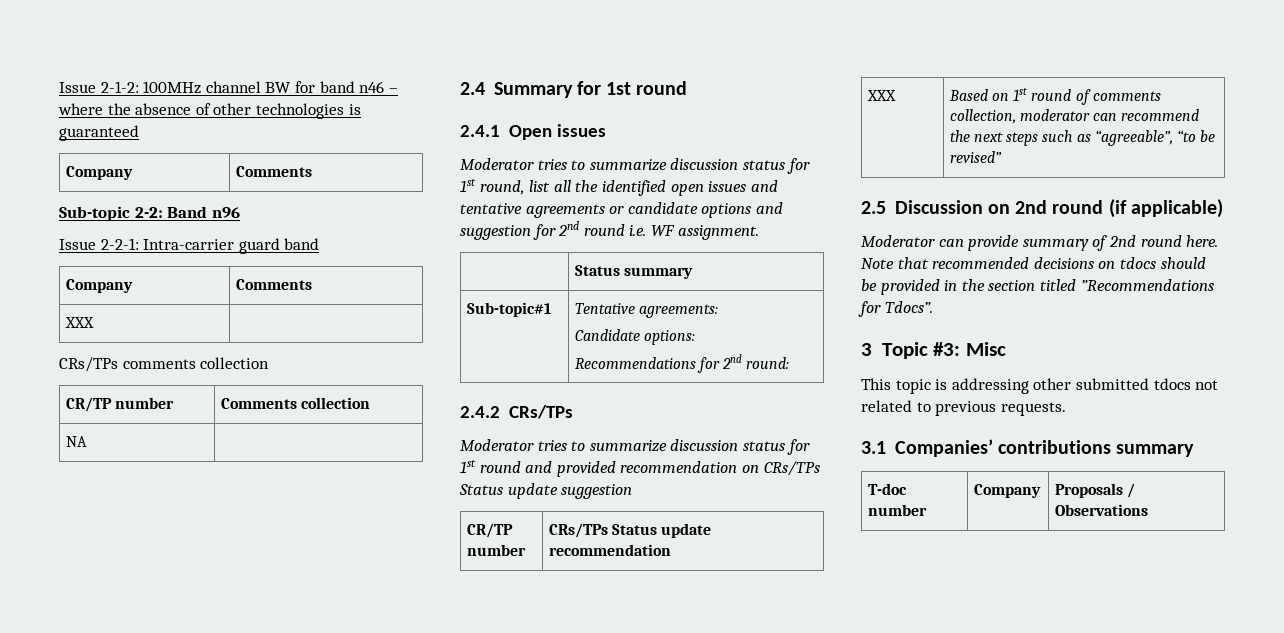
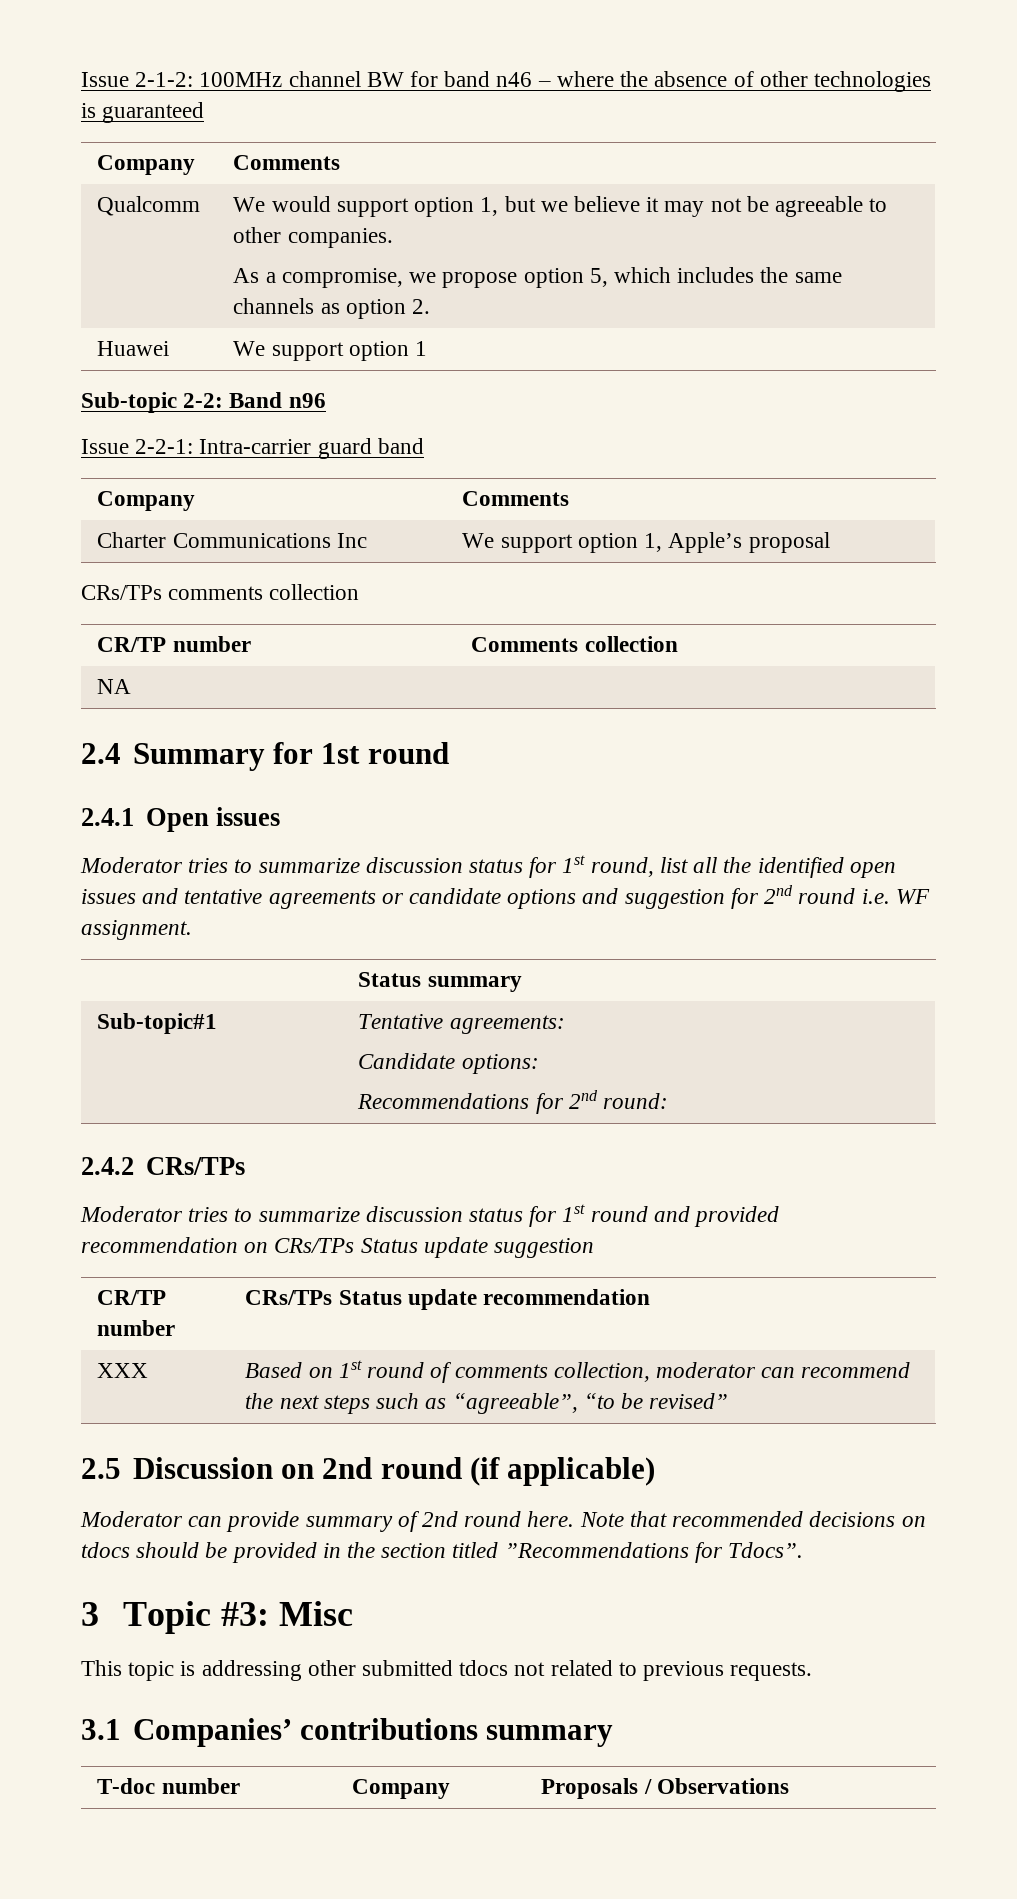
(312, 171) none -> [97,196,201,216] [233,196,888,217] [233,227,393,248] [233,267,842,288] [233,298,431,319] [97,341,170,356] [233,341,428,361] // Qualcomm | We would support option 1, but we believe it may not be agreeable to other companies. // As a compromise, we propose option 5, which includes the same channels as option 2. // Huawei | We support option 1
[64,317,94,328] XXX | -> [97,532,367,548] [462,532,830,553] Charter Communications Inc | We support option 1, Apple’s proposal

